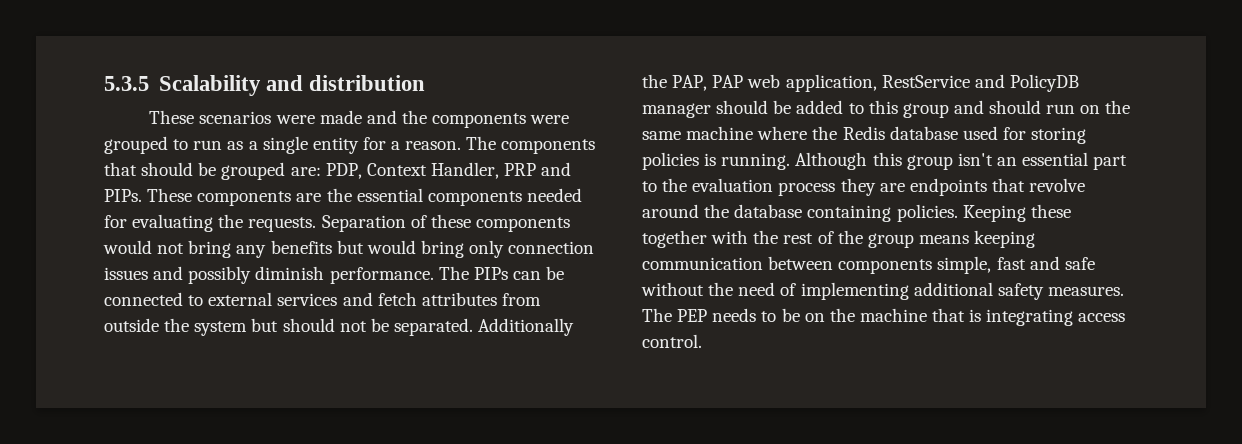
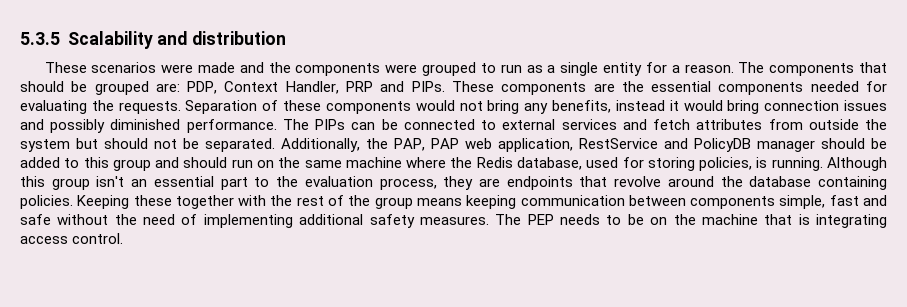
[270,240,364,254] benefits but -> [552,100,679,113] benefits, instead it
[469,240,505,258] only -> (760, 107) none
[255,266,325,280] diminish -> [110,119,181,130] diminished
[478,318,575,336] Additionally -> [281,138,360,152] Additionally,
[889,126,958,140] database -> [517,157,582,170] database,
[642,152,699,170] policies -> [699,157,753,171] policies,
[778,182,836,196] process -> [379,178,437,190] process,

